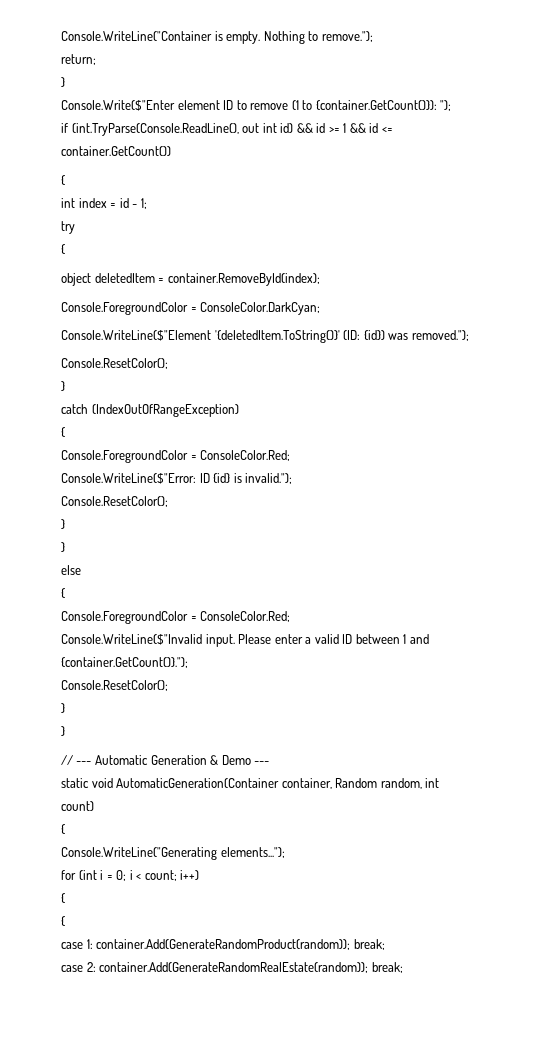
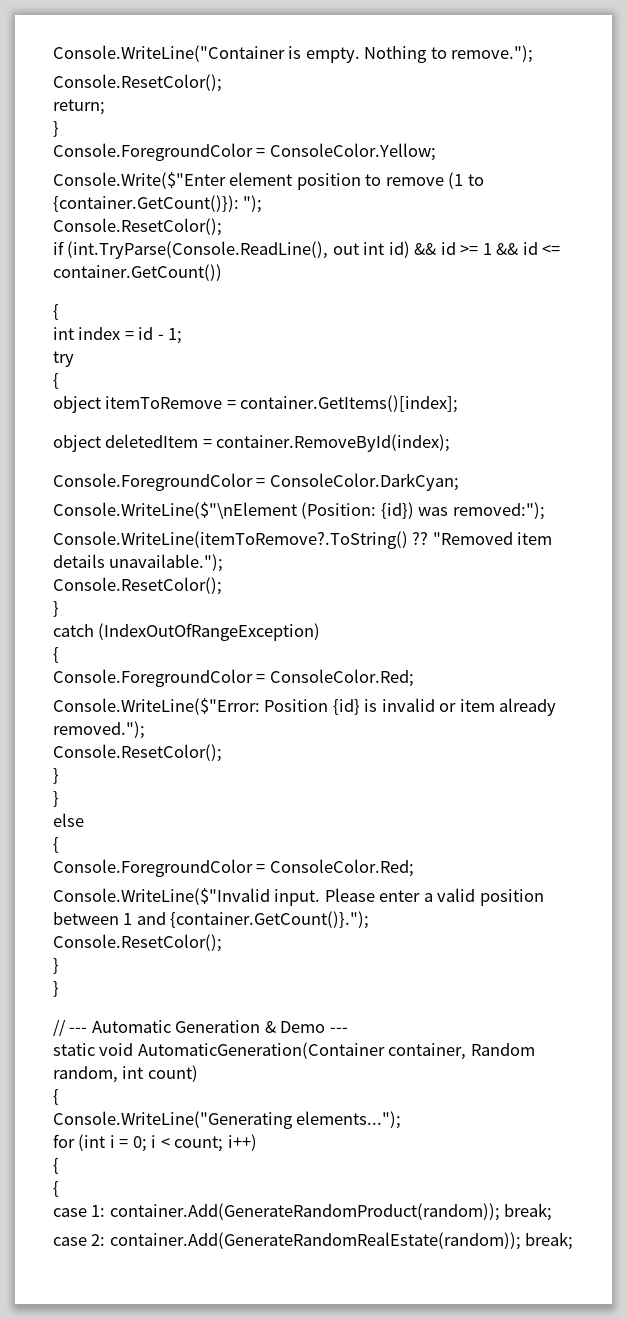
(373, 36) none -> [53,74,222,92] // Console.ResetColor();
(65, 82) none -> [53,143,436,161] // Console.ForegroundColor = ConsoleColor.Yellow;
[223,100,234,110] ID -> [296,173,361,190] position
(452, 105) none -> [53,218,222,236] // Console.ResetColor();
(65, 249) none -> [53,395,459,413] // object itemToRemove = container.GetItems()[index];
[61,330,469,343] Console.WriteLine($"Element '{deletedItem.ToString()}' (ID: {id}) was removed."); -> [53,502,545,520] [53,531,553,549] [53,554,224,572] Console.WriteLine($"\nElement (Position: {id}) was removed:"); // Console.WriteLine(itemToRemove?.ToString() ?? "Removed item details unavailable.");
[199,473,210,483] ID -> [264,699,329,712] Position
[245,473,293,484] invalid."); -> [381,698,557,716] [53,721,145,739] invalid or item already removed.");
[342,634,353,644] ID -> [479,889,544,906] position

